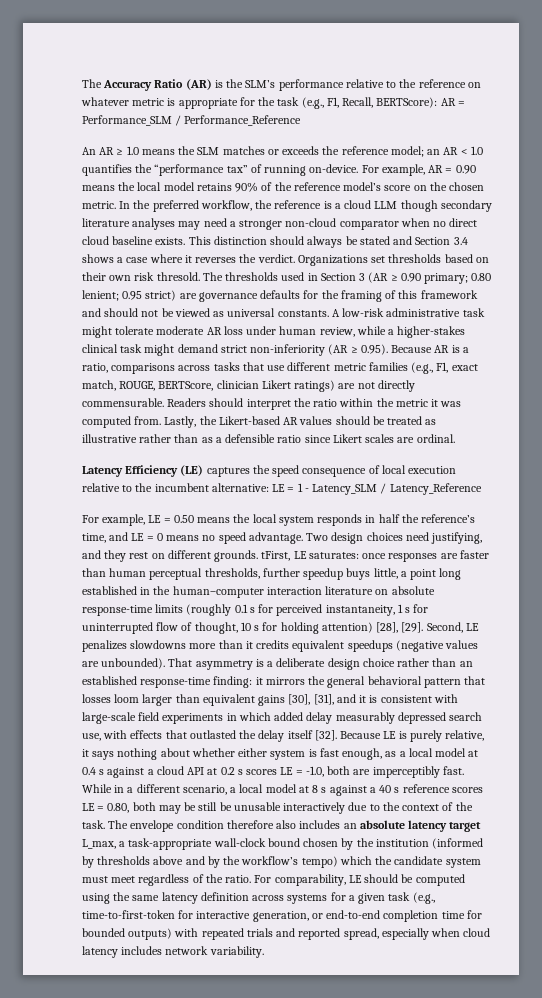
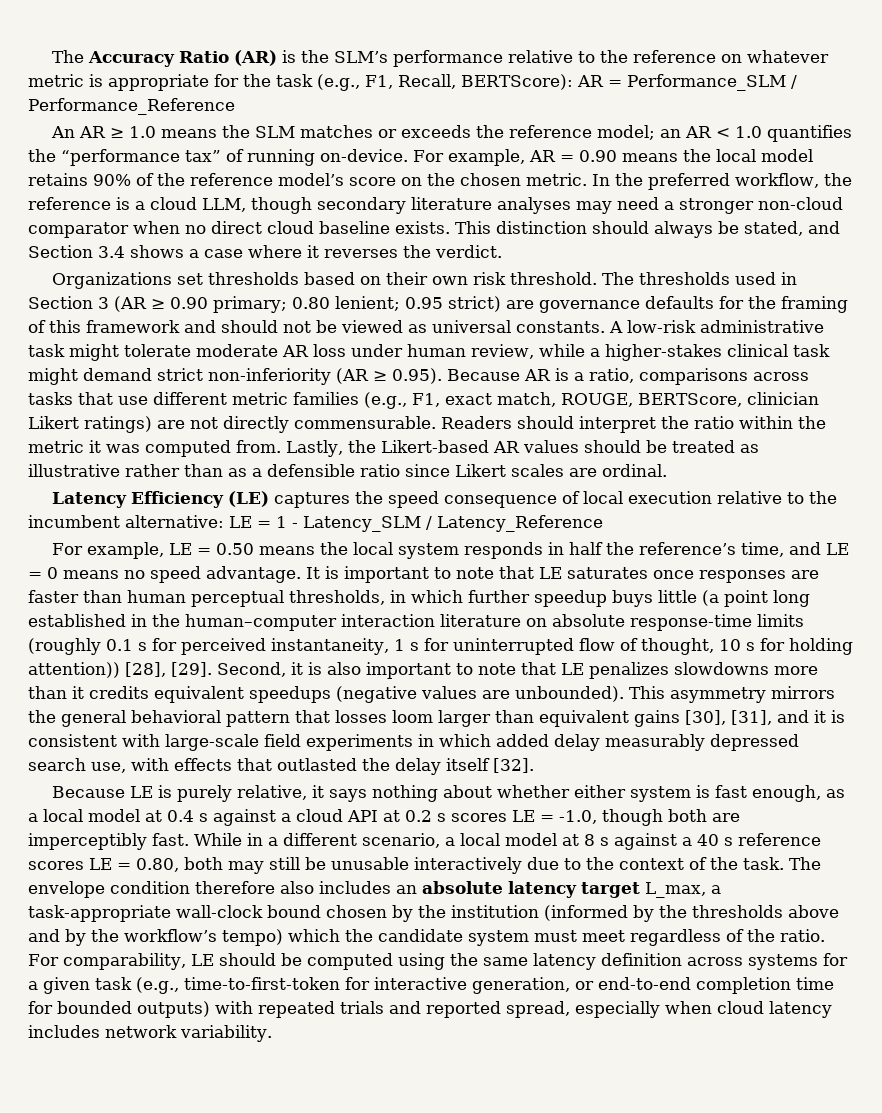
[374,201,398,209] LLM -> [202,198,246,212] LLM,
[359,236,390,245] stated -> [744,221,803,236] stated,
(295, 258) none -> (502, 251) //
[156,272,200,281] thresold. -> [509,272,597,285] threshold.
[306,532,483,544] [82,550,359,562] Two design choices need justifying, and they rest on different grounds. tFirst, LE saturates: -> [306,566,648,583] It is important to note that LE saturates
(260, 573) none -> [390,590,463,603] in which
[373,568,407,579] little, a -> [658,590,719,606] little (a
[321,622,373,633] attention) -> [28,662,120,678] attention))
(463, 627) none -> [291,662,556,679] it is also important to note that
[168,658,473,670] [82,676,263,688] That asymmetry is a deliberate design choice rather than an established response-time finding: it -> [629,686,766,703] This asymmetry
(337, 735) none -> (534, 765) //
(324, 771) none -> [602,809,663,826] though
[184,802,197,811] be -> (264, 867) none
(94, 862) none -> [659,905,687,918] the

